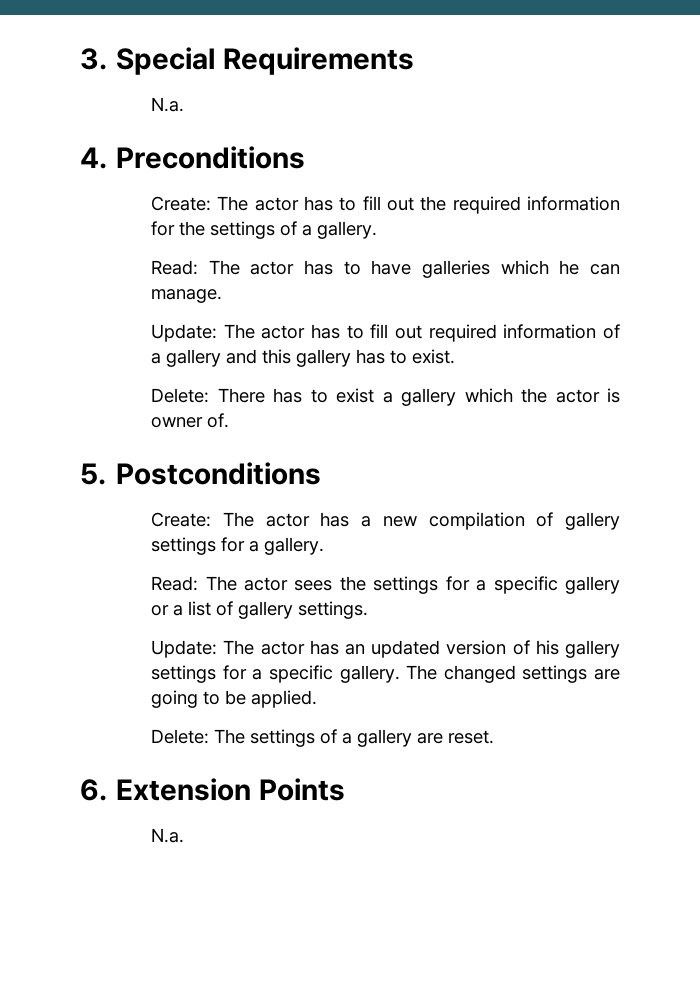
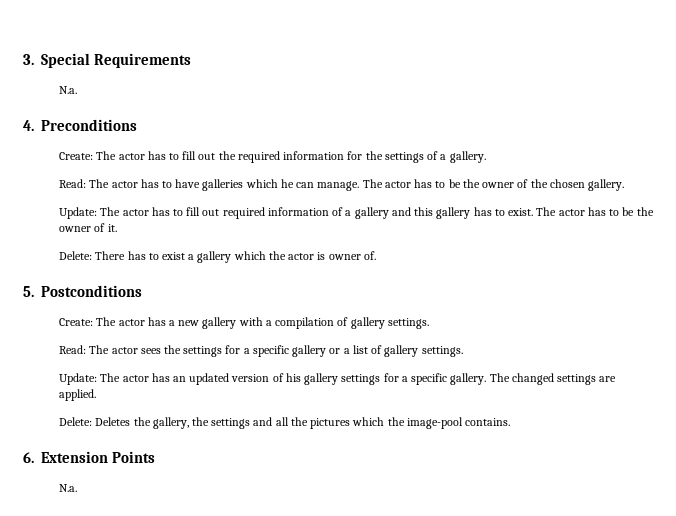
(223, 296) none -> [362,179,625,191] The actor has to be the owner of the chosen gallery.
(456, 356) none -> [536,207,654,216] [59,223,117,232] The actor has to be the owner of it.
[428,512,620,530] [151,537,325,555] compilation of gallery settings for a gallery. -> [202,317,429,329] gallery with a compilation of gallery settings.
[151,690,247,708] going to be -> (617, 379) none
[214,729,495,747] The settings of a gallery are reset. -> [95,417,511,429] Deletes the gallery, the settings and all the pictures which the image-pool contains.

